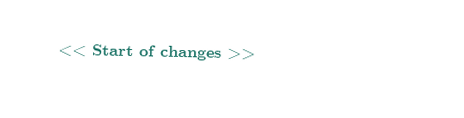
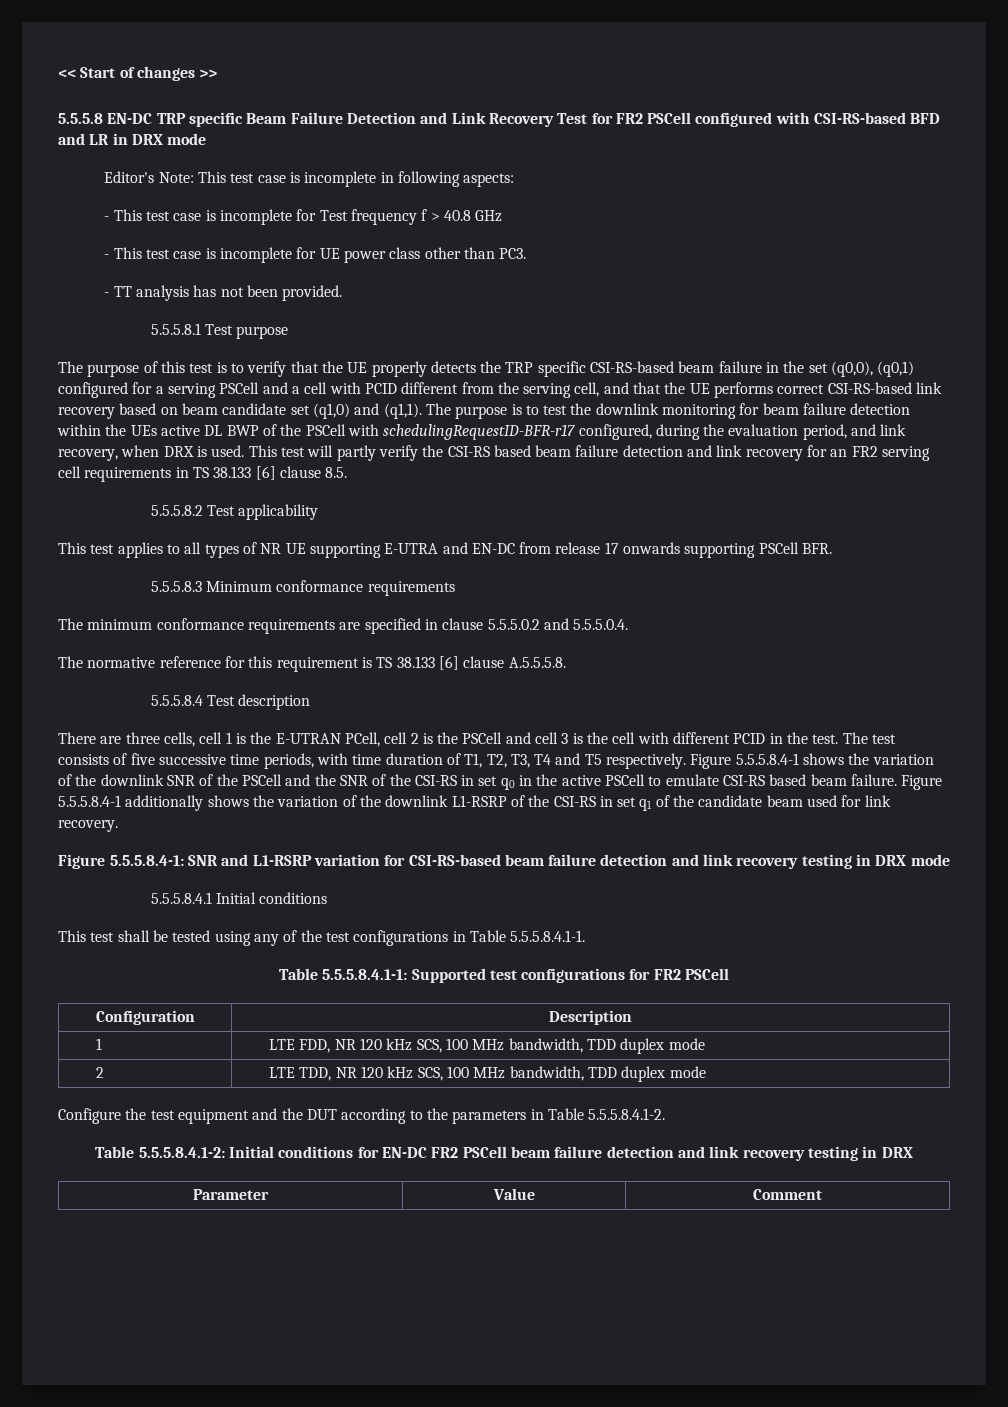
(256, 54) none -> [58,112,941,127] [58,133,207,145] [104,171,515,187] [104,209,503,225] [104,247,527,263] [104,285,343,301] [150,323,289,339] [58,361,915,377] [58,382,943,398] [58,403,911,419] [57,424,907,440] [58,445,931,461] [58,466,348,482] [150,504,319,520] [58,542,833,558] [150,580,455,596] [58,618,629,634] [58,656,566,672] [150,694,311,710] [58,732,896,747] [58,753,934,769] [58,774,943,790] [58,795,891,811] [58,820,118,832] [58,854,950,869] [150,892,328,904] [58,930,586,946] [278,968,730,983] [95,1010,195,1025] [549,1010,632,1025] [96,1038,103,1050] [269,1038,705,1054] [96,1067,105,1078] [269,1066,706,1082] [58,1108,666,1124] [95,1146,913,1161] [193,1189,269,1200] [492,1188,535,1200] [753,1189,822,1200] // 5.5.5.8 EN-DC TRP specific Beam Failure Detection and Link Recovery Test for FR2 PSCell configured with CSI-RS-based BFD and LR in DRX mode // Editor's Note: This test case is incomplete in following aspects: // - This test case is incomplete for Test frequency f > 40.8 GHz // - This test case is incomplete for UE power class other than PC3. // - TT analysis has not been provided. // 5.5.5.8.1 Test purpose // The purpose of this test is to verify that the UE properly detects the TRP specific CSI-RS-based beam failure in the set (q0,0), (q0,1) configured for a serving PSCell and a cell with PCID different from the serving cell, and that the UE performs correct CSI-RS-based link recovery based on beam candidate set (q1,0) and (q1,1). The purpose is to test the downlink monitoring for beam failure detection within the UEs active DL BWP of the PSCell with schedulingRequestID-BFR-r17 configured, during the evaluation period, and link recovery, when DRX is used. This test will partly verify the CSI-RS based beam failure detection and link recovery for an FR2 serving cell requirements in TS 38.133 [6] clause 8.5. // 5.5.5.8.2 Test applicability // This test applies to all types of NR UE supporting E-UTRA and EN-DC from release 17 onwards supporting PSCell BFR. // 5.5.5.8.3 Minimum conformance requirements // The minimum conformance requirements are specified in clause 5.5.5.0.2 and 5.5.5.0.4. // The normative reference for this requirement is TS 38.133 [6] clause A.5.5.5.8. // 5.5.5.8.4 Test description // There are three cells, cell 1 is the E-UTRAN PCell, cell 2 is the PSCell and cell 3 is the cell with different PCID in the test. The test consists of five successive time periods, with time duration of T1, T2, T3, T4 and T5 respectively. Figure 5.5.5.8.4-1 shows the variation of the downlink SNR of the PSCell and the SNR of the CSI-RS in set q0 in the active PSCell to emulate CSI-RS based beam failure. Figure 5.5.5.8.4-1 additionally shows the variation of the downlink L1-RSRP of the CSI-RS in set q1 of the candidate beam used for link recovery. // Figure 5.5.5.8.4-1: SNR and L1-RSRP variation for CSI-RS-based beam failure detection and link recovery testing in DRX mode // 5.5.5.8.4.1 Initial conditions // This test shall be tested using any of the test configurations in Table 5.5.5.8.4.1-1. // Table 5.5.5.8.4.1-1: Supported test configurations for FR2 PSCell // Configuration | Description // 1 | LTE FDD, NR 120 kHz SCS, 100 MHz bandwidth, TDD duplex mode // 2 | LTE TDD, NR 120 kHz SCS, 100 MHz bandwidth, TDD duplex mode // Configure the test equipment and the DUT according to the parameters in Table 5.5.5.8.4.1-2. // Table 5.5.5.8.4.1-2: Initial conditions for EN-DC FR2 PSCell beam failure detection and link recovery testing in DRX // Parameter | Value | Comment

